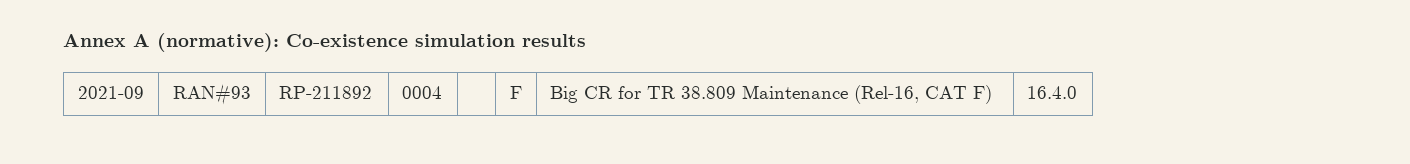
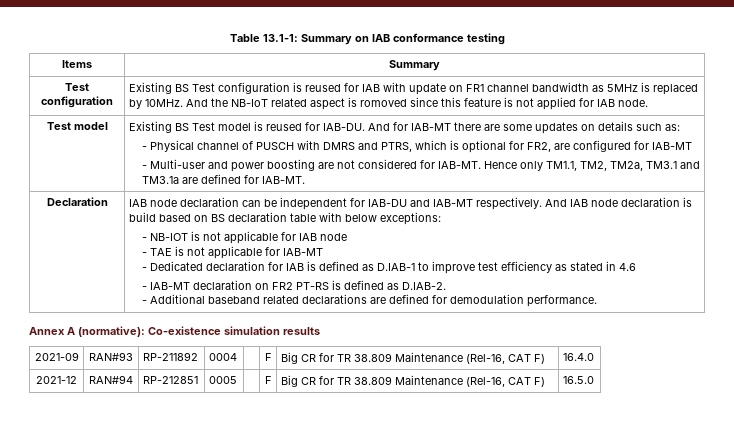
(63, 40) none -> [229,33,505,45] [62,60,92,68] [389,60,440,71] [65,83,89,91] [41,96,113,108] [128,82,698,95] [128,97,648,110] [46,122,108,130] [128,121,680,134] [141,140,692,153] [141,159,700,172] [141,174,305,184] [46,197,108,206] [128,197,692,210] [128,212,441,225] [141,231,347,244] [141,246,323,259] [141,261,636,274] [141,280,446,290] [141,294,597,307] Table 13.1-1: Summary on IAB conformance testing // Items | Summary // Test configuration | Existing BS Test configuration is reused for IAB with update on FR1 channel bandwidth as 5MHz is replaced by 10MHz. And the NB-IoT related aspect is romoved since this feature is not applied for IAB node. // Test model | Existing BS Test model is reused for IAB-DU. And for IAB-MT there are some updates on details such as: // - Physical channel of PUSCH with DMRS and PTRS, which is optional for FR2, are configured for IAB-MT // - Multi-user and power boosting are not considered for IAB-MT. Hence only TM1.1, TM2, TM2a, TM3.1 and TM3.1a are defined for IAB-MT. // Declaration | IAB node declaration can be independent for IAB-DU and IAB-MT respectively. And IAB node declaration is build based on BS declaration table with below exceptions: // - NB-IOT is not applicable for IAB node // - TAE is not applicable for IAB-MT // - Dedicated declaration for IAB is defined as D.IAB-1 to improve test efficiency as stated in 4.6 // - IAB-MT declaration on FR2 PT-RS is defined as D.IAB-2. // - Additional baseband related declarations are defined for demodulation performance. //
(1078, 92) none -> [36,376,77,384] [89,375,133,384] [142,376,198,384] [208,376,237,384] [264,376,272,384] [280,375,545,387] [562,376,594,384] // 2021-12 | RAN#94 | RP-212851 | 0005 | | F | Big CR for TR 38.809 Maintenance (Rel-16, CAT F) | 16.5.0

